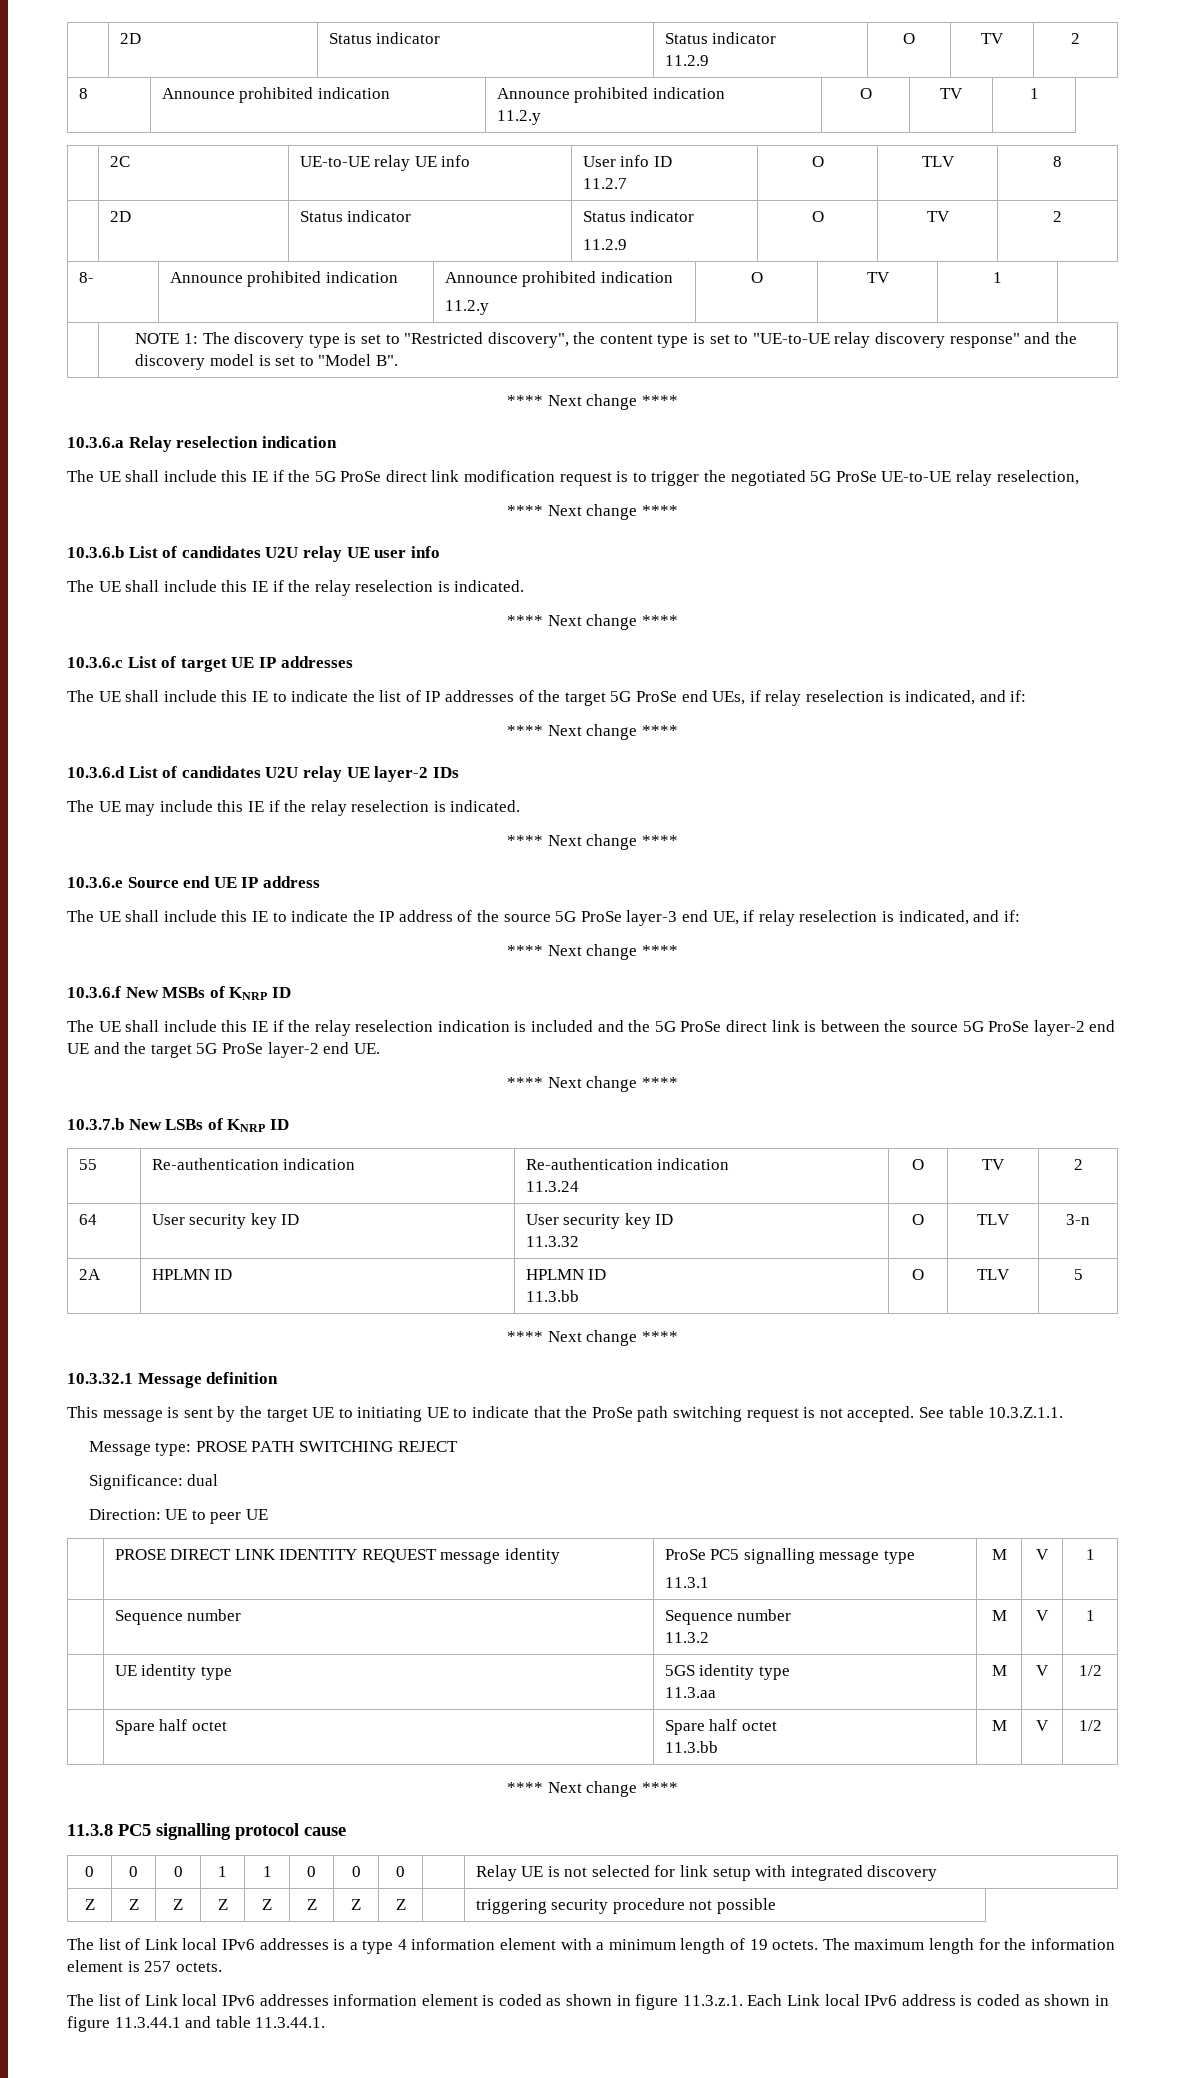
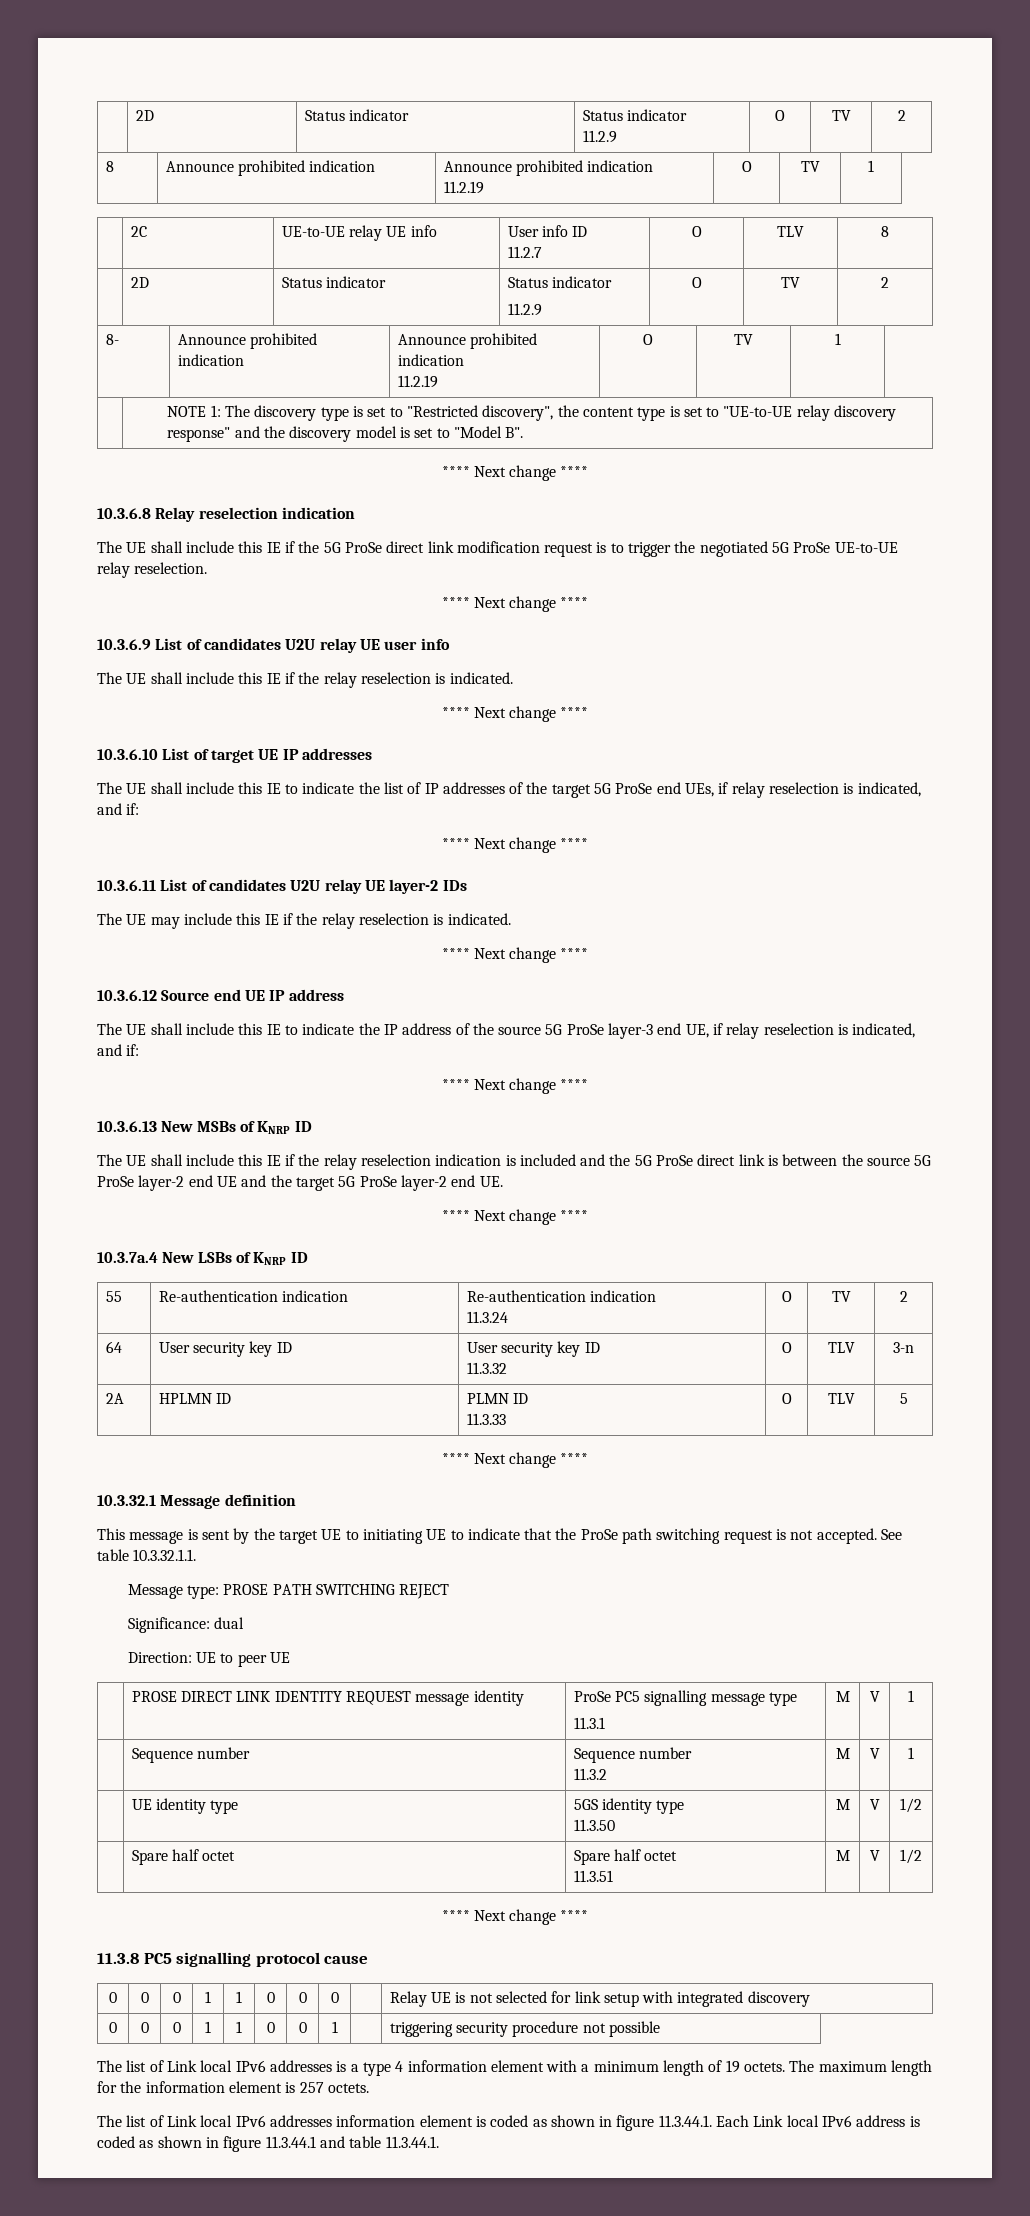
[496,110,541,125] 11.2.y -> [443,181,484,194] 11.2.19
[444,300,489,315] 11.2.y -> [397,375,438,388] 11.2.19
[67,437,124,448] 10.3.6.a -> [97,508,151,519] 10.3.6.8
[996,470,1079,485] [507,504,678,520] [67,546,124,558] reselection, // **** Next change **** // 10.3.6.b -> [134,562,208,574] [441,596,589,612] [97,639,151,650] reselection. // **** Next change **** // 10.3.6.9
[67,657,123,668] 10.3.6.c -> [97,749,158,760] 10.3.6.10
[67,766,125,778] 10.3.6.d -> [97,880,156,891] 10.3.6.11
[67,877,123,888] 10.3.6.e -> [97,990,157,1001] 10.3.6.12
[67,986,121,998] 10.3.6.f -> [97,1121,157,1132] 10.3.6.13
[67,1118,124,1130] 10.3.7.b -> [97,1252,158,1263] 10.3.7a.4
[525,1269,607,1280] [525,1290,579,1302] HPLMN ID // 11.3.bb -> [466,1393,528,1404] [466,1413,506,1425] PLMN ID // 11.3.33
[988,1407,1064,1418] 10.3.Z.1.1. -> [133,1549,197,1561] 10.3.32.1.1.
[664,1687,716,1698] 11.3.aa -> [573,1819,615,1831] 11.3.50
[664,1741,718,1753] 11.3.bb -> [573,1870,613,1882] 11.3.51
[84,1899,95,1910] [128,1899,139,1910] [173,1899,183,1910] [217,1899,228,1910] [262,1899,272,1910] [306,1899,317,1910] [351,1899,361,1910] [395,1899,406,1910] Z | Z | Z | Z | Z | Z | Z | Z -> [109,2022,117,2033] [140,2022,149,2033] [172,2022,181,2033] [205,2021,211,2033] [236,2021,242,2033] [266,2022,275,2033] [298,2022,307,2033] [331,2021,338,2033] 0 | 0 | 0 | 1 | 1 | 0 | 0 | 1
[682,1995,743,2006] 11.3.z.1. -> [658,2115,712,2127] 11.3.44.1.

